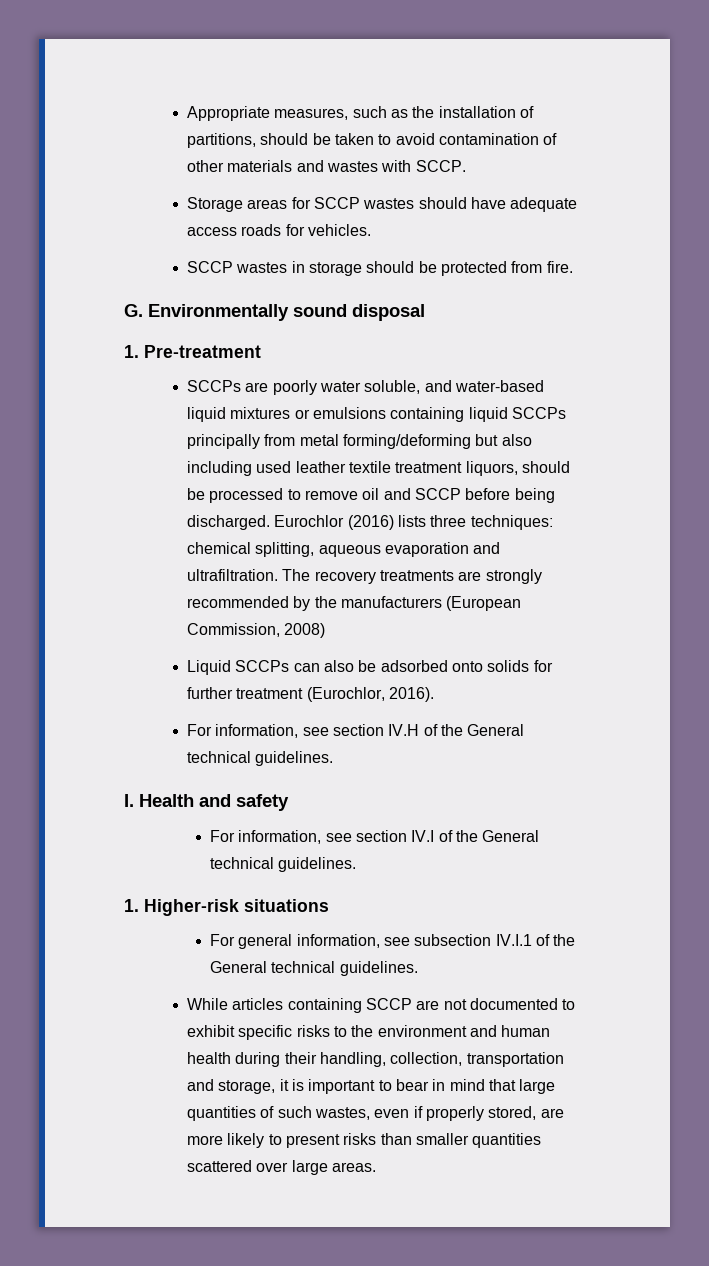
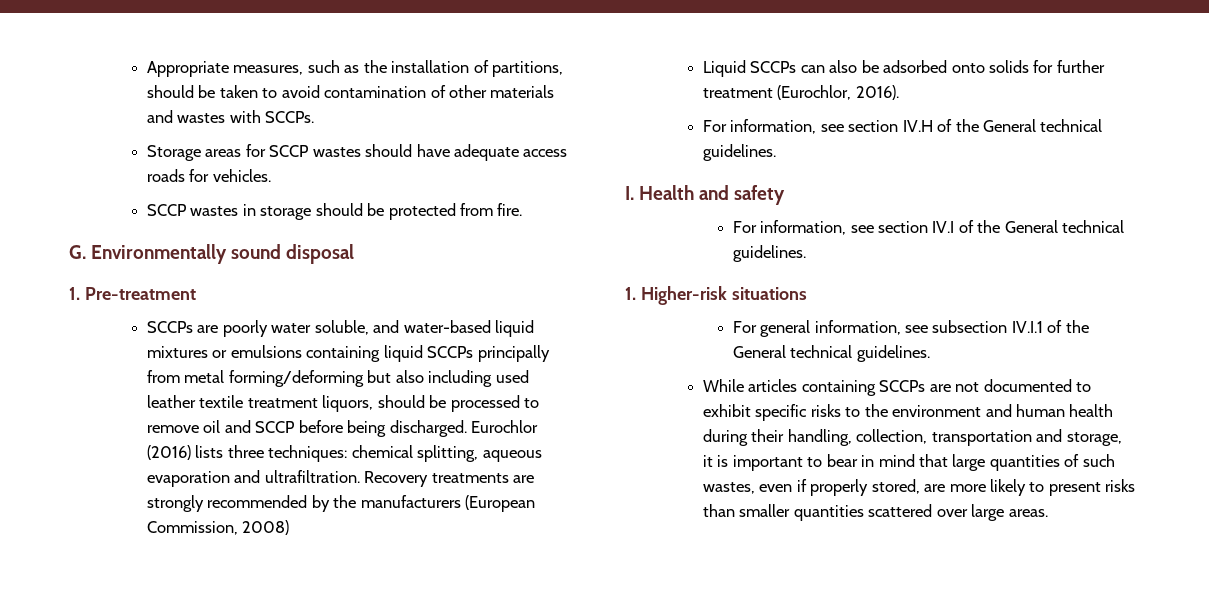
[415,160,466,172] SCCP. -> [265,111,315,123] SCCPs.
[282,569,376,584] The recovery -> [364,471,429,487] Recovery
[366,998,413,1010] SCCP -> [879,380,926,392] SCCPs

